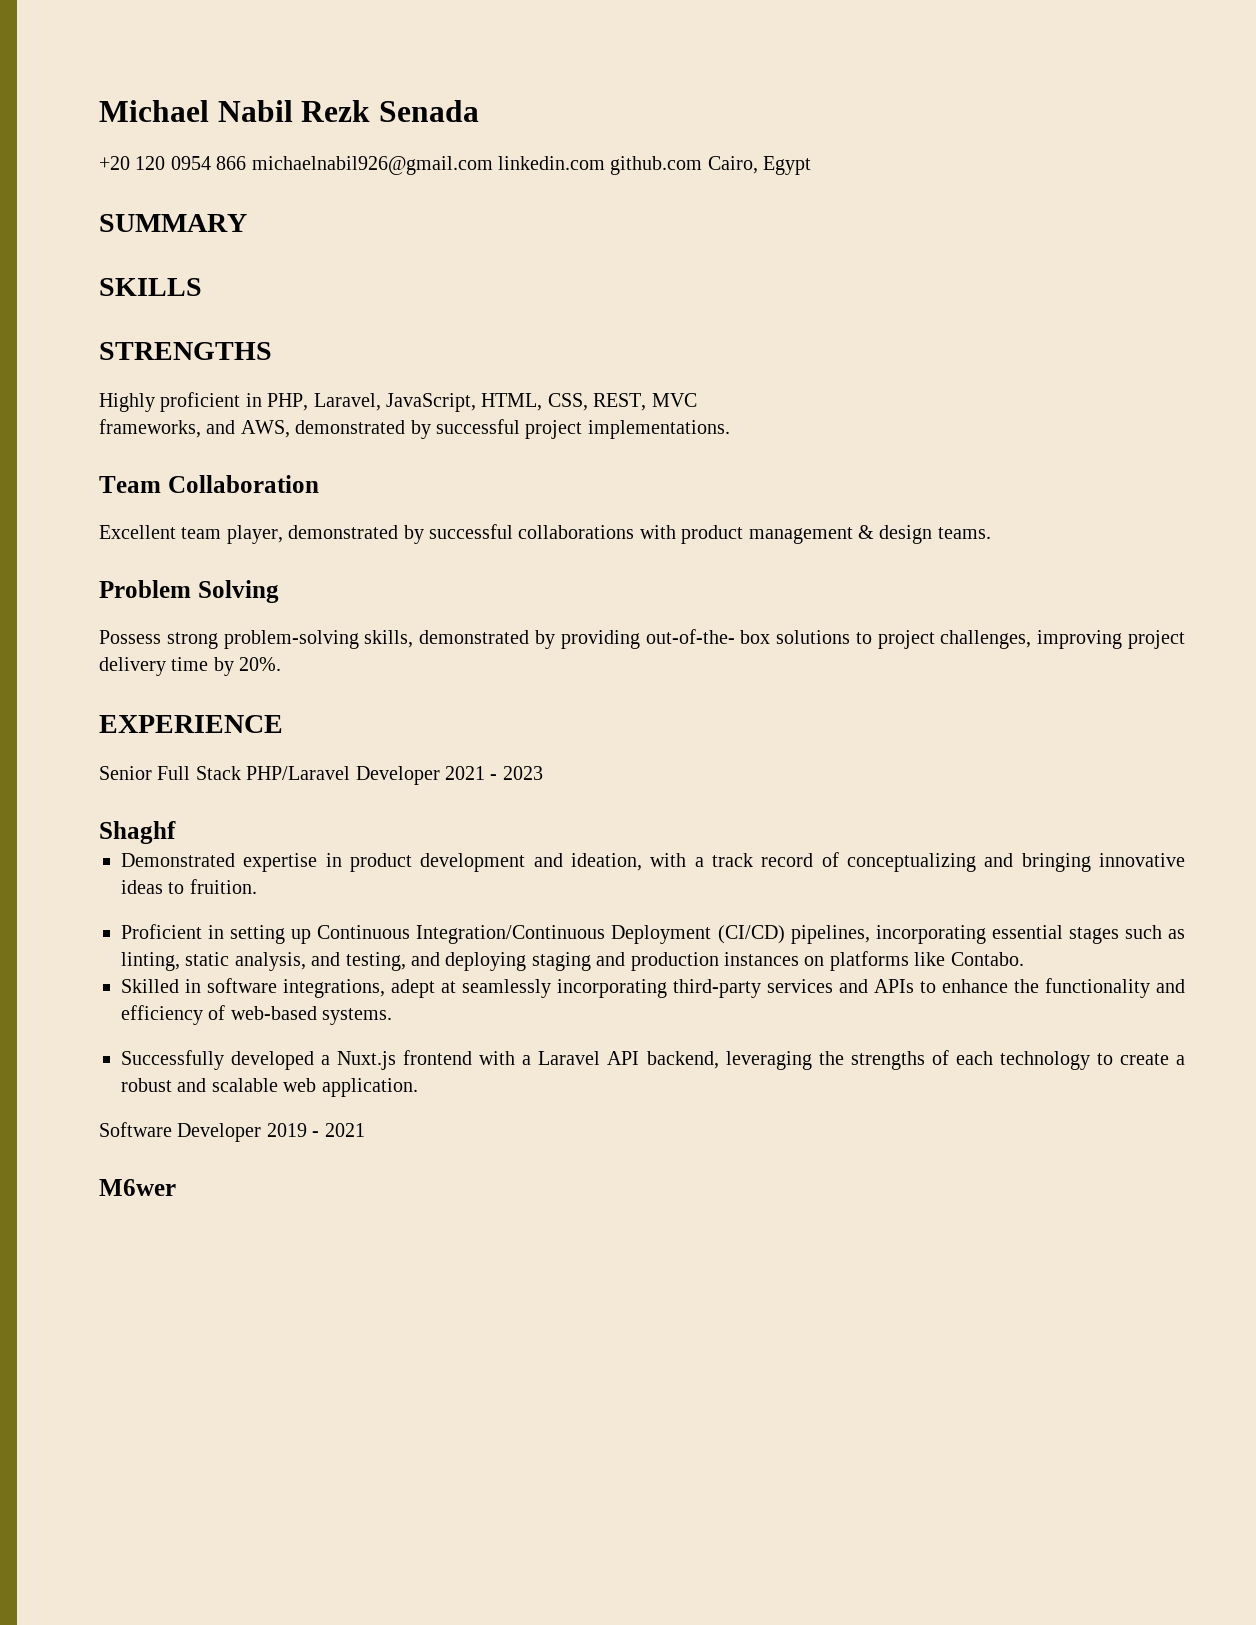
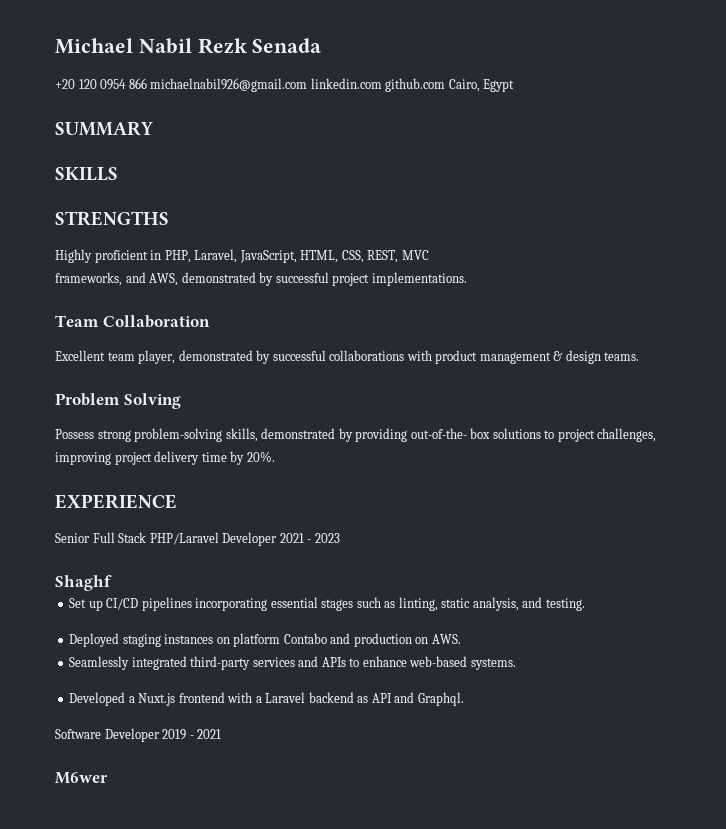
[121,852,1186,872] [121,879,257,894] [121,924,870,944] Demonstrated expertise in product development and ideation, with a track record of conceptualizing and bringing innovative ideas to fruition. // Proficient in setting up Continuous Integration/Continuous Deployment (CI/CD) pipelines, -> [69,597,192,611] Set up CI/CD pipelines
[345,951,1024,971] [121,978,667,998] testing, and deploying staging and production instances on platforms like Contabo. // Skilled in software integrations, adept at seamlessly incorporating -> [545,598,585,611] [69,633,461,647] [69,656,187,670] testing. // Deployed staging instances on platform Contabo and production on AWS. // Seamlessly integrated
[1014,978,1185,998] [121,1005,226,1025] the functionality and efficiency of -> (407, 661) none
[121,1050,315,1070] Successfully developed -> [69,692,126,706] Developed
[607,1050,1185,1070] [121,1078,418,1097] API backend, leveraging the strengths of each technology to create a robust and scalable web application. -> [308,692,464,706] backend as API and Graphql.

